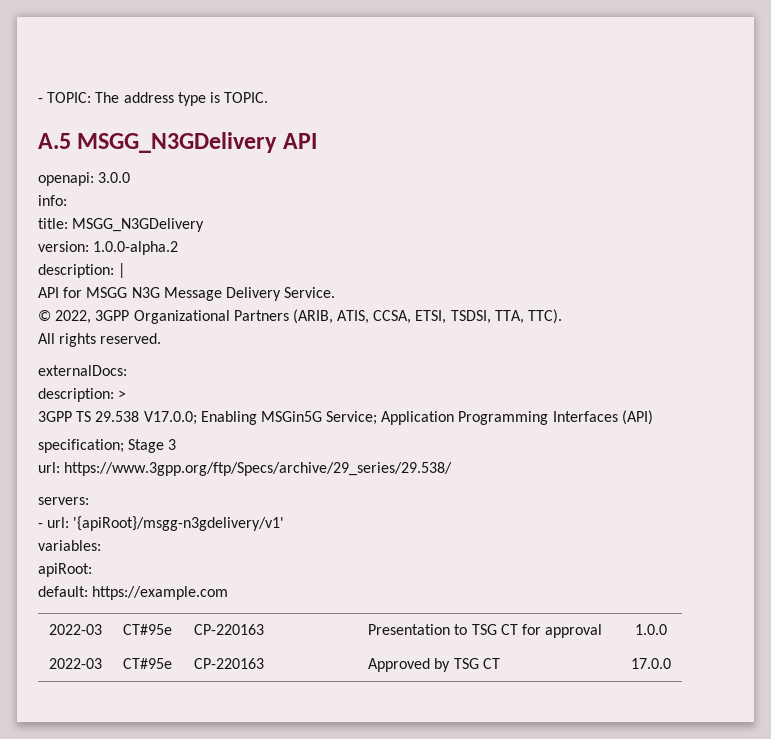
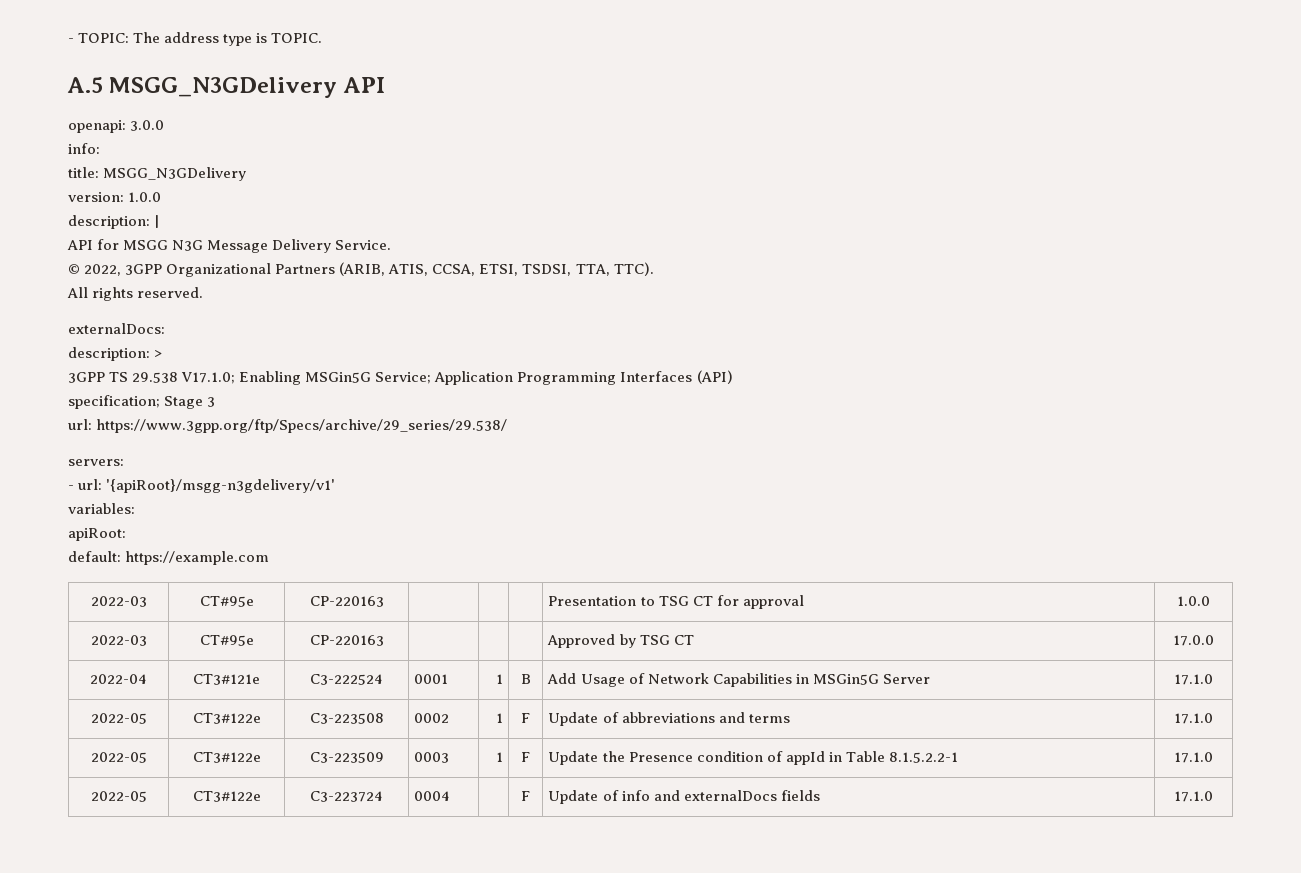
[93,241,179,255] 1.0.0-alpha.2 -> [128,192,162,202] 1.0.0
[143,411,197,425] V17.0.0; -> [181,372,236,384] V17.1.0;
(671, 663) none -> [90,674,147,684] [193,674,260,685] [310,674,383,685] [414,674,449,684] [495,674,503,684] [520,674,531,684] [547,673,930,687] [1174,674,1213,685] [90,713,147,724] [192,713,261,724] [309,713,384,724] [414,713,450,723] [495,713,503,723] [521,713,530,723] [548,712,790,726] [1174,713,1213,724] [90,752,147,763] [192,752,261,763] [309,752,384,763] [414,752,450,763] [495,752,503,762] [521,752,530,762] [548,751,958,765] [1174,752,1213,763] [90,791,147,802] [192,791,261,802] [310,791,383,802] [414,791,451,801] [521,791,530,801] [548,790,820,804] [1174,791,1213,802] // 2022-04 | CT3#121e | C3-222524 | 0001 | 1 | B | Add Usage of Network Capabilities in MSGin5G Server | 17.1.0 // 2022-05 | CT3#122e | C3-223508 | 0002 | 1 | F | Update of abbreviations and terms | 17.1.0 // 2022-05 | CT3#122e | C3-223509 | 0003 | 1 | F | Update the Presence condition of appId in Table 8.1.5.2.2-1 | 17.1.0 // 2022-05 | CT3#122e | C3-223724 | 0004 | | F | Update of info and externalDocs fields | 17.1.0

